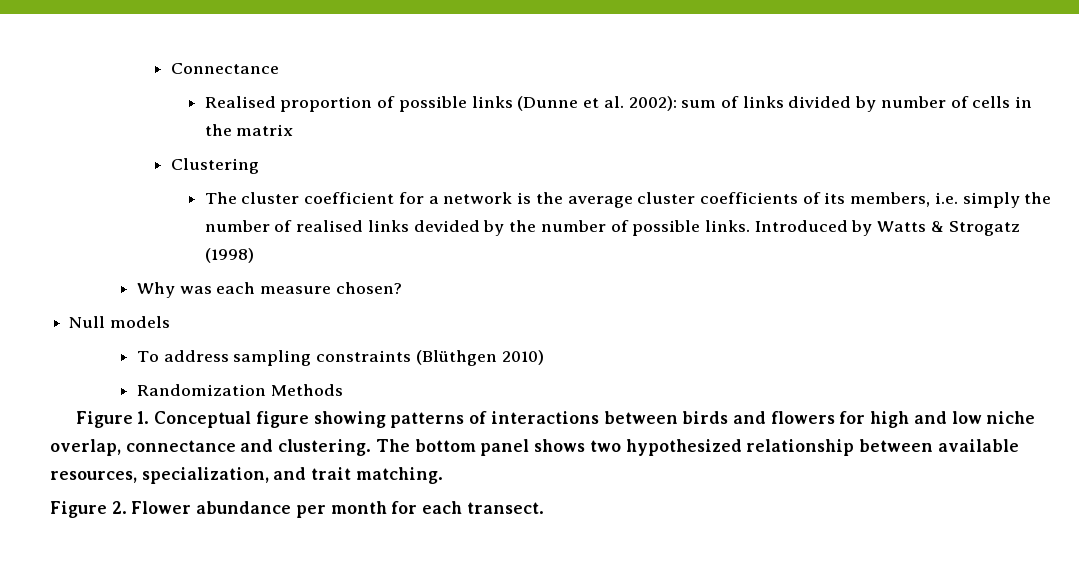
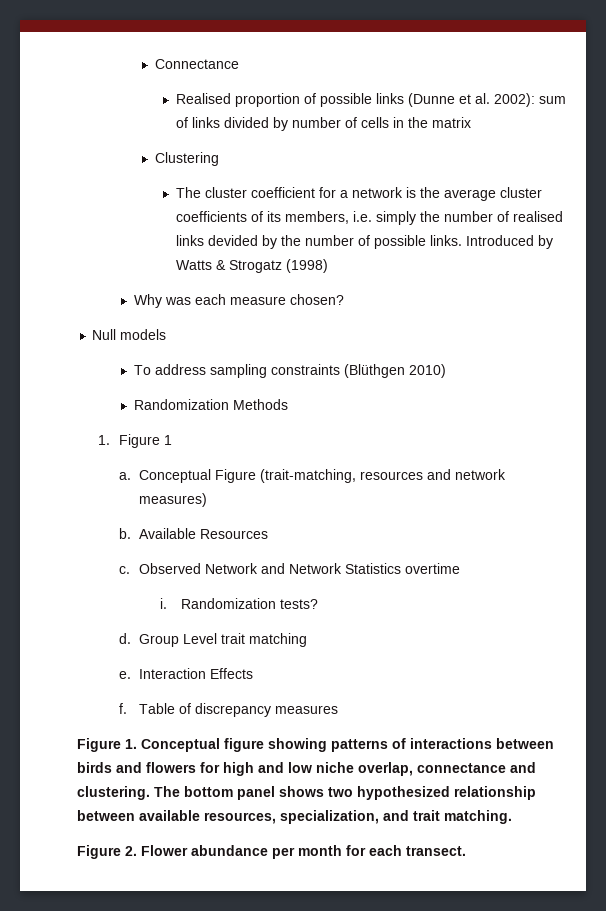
(343, 390) none -> [97,434,172,448] [118,469,507,483] [139,493,208,507] [118,528,269,539] [118,563,461,574] [160,598,318,609] [118,633,308,647] [118,668,254,679] [118,703,339,717] // 1. Figure 1 // a. Conceptual Figure (trait-matching, resources and network measures) // b. Available Resources // c. Observed Network and Network Statistics overtime // i. Randomization tests? // d. Group Level trait matching // e. Interaction Effects // f. Table of discrepancy measures

